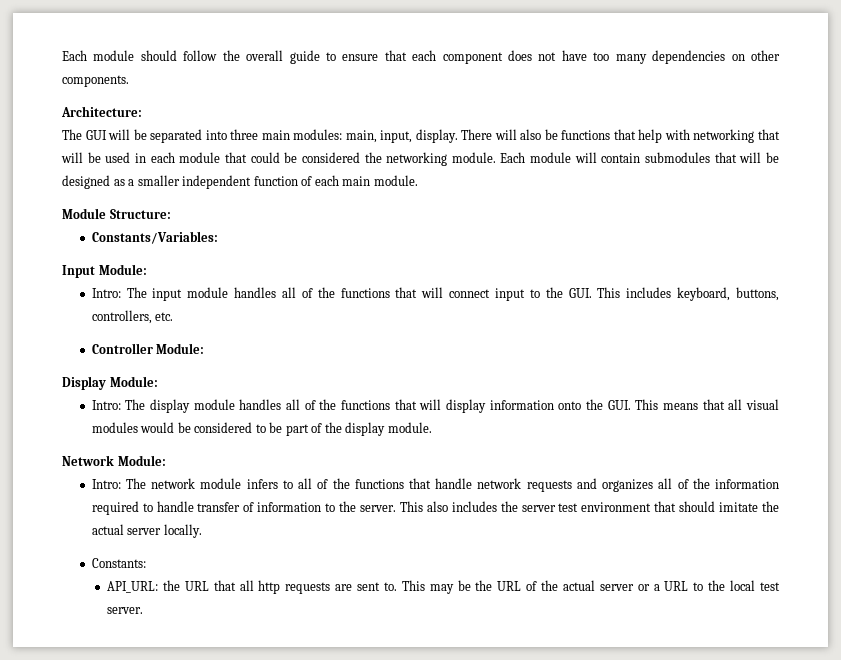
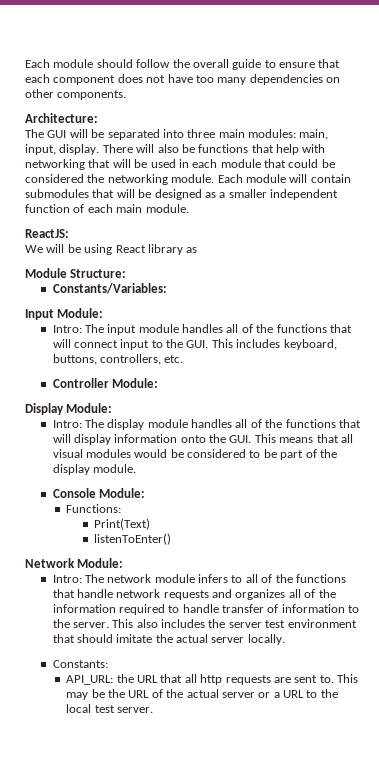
(418, 180) none -> [25,229,69,238] [25,244,198,255] // ReactJS: // We will be using React library as
(432, 427) none -> [52,488,145,498] [66,504,122,513] [93,518,150,530] [93,533,171,545] // Console Module: // Functions: // Print(Text) // listenToEnter()

